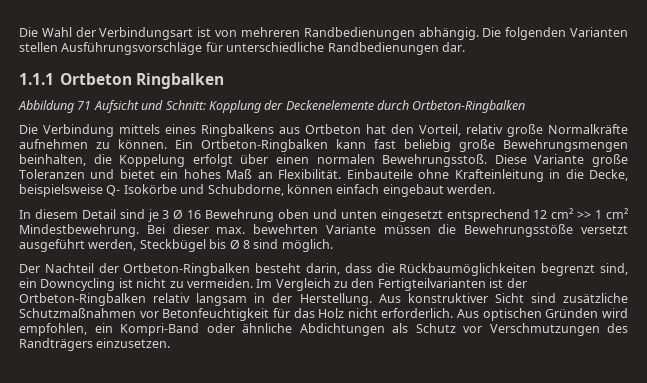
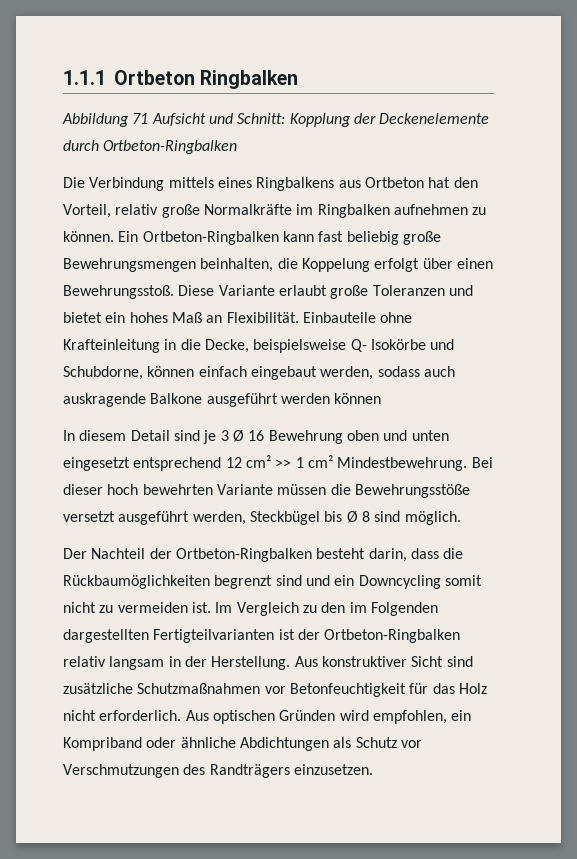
[19,27,628,40] [19,42,465,55] Die Wahl der Verbindungsart ist von mehreren Randbedienungen abhängig. Die folgenden Varianten stellen Ausführungsvorschläge für unterschiedliche Randbedienungen dar. // -> (63, 77) none
(628, 129) none -> [296,204,390,218] im Ringbalken
[316,154,375,164] normalen -> (493, 263) none
(585, 159) none -> [278,285,327,296] erlaubt
[447,184,495,194] werden. -> [320,366,455,380] [63,393,382,407] werden, sodass auch auskragende Balkone ausgeführt werden können
[216,227,246,234] max. -> [107,484,139,495] hoch
[600,263,628,275] sind, -> [275,575,330,586] sind und
[118,278,133,288] ist -> [444,575,482,586] somit
[186,278,253,288] vermeiden. -> [117,602,211,613] vermeiden ist.
(375, 283) none -> [349,602,438,616] [63,629,149,643] im Folgenden dargestellten
[120,323,199,336] Kompri-Band -> [63,737,142,751] Kompriband

